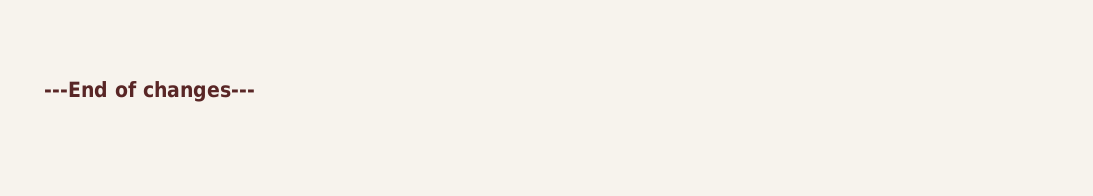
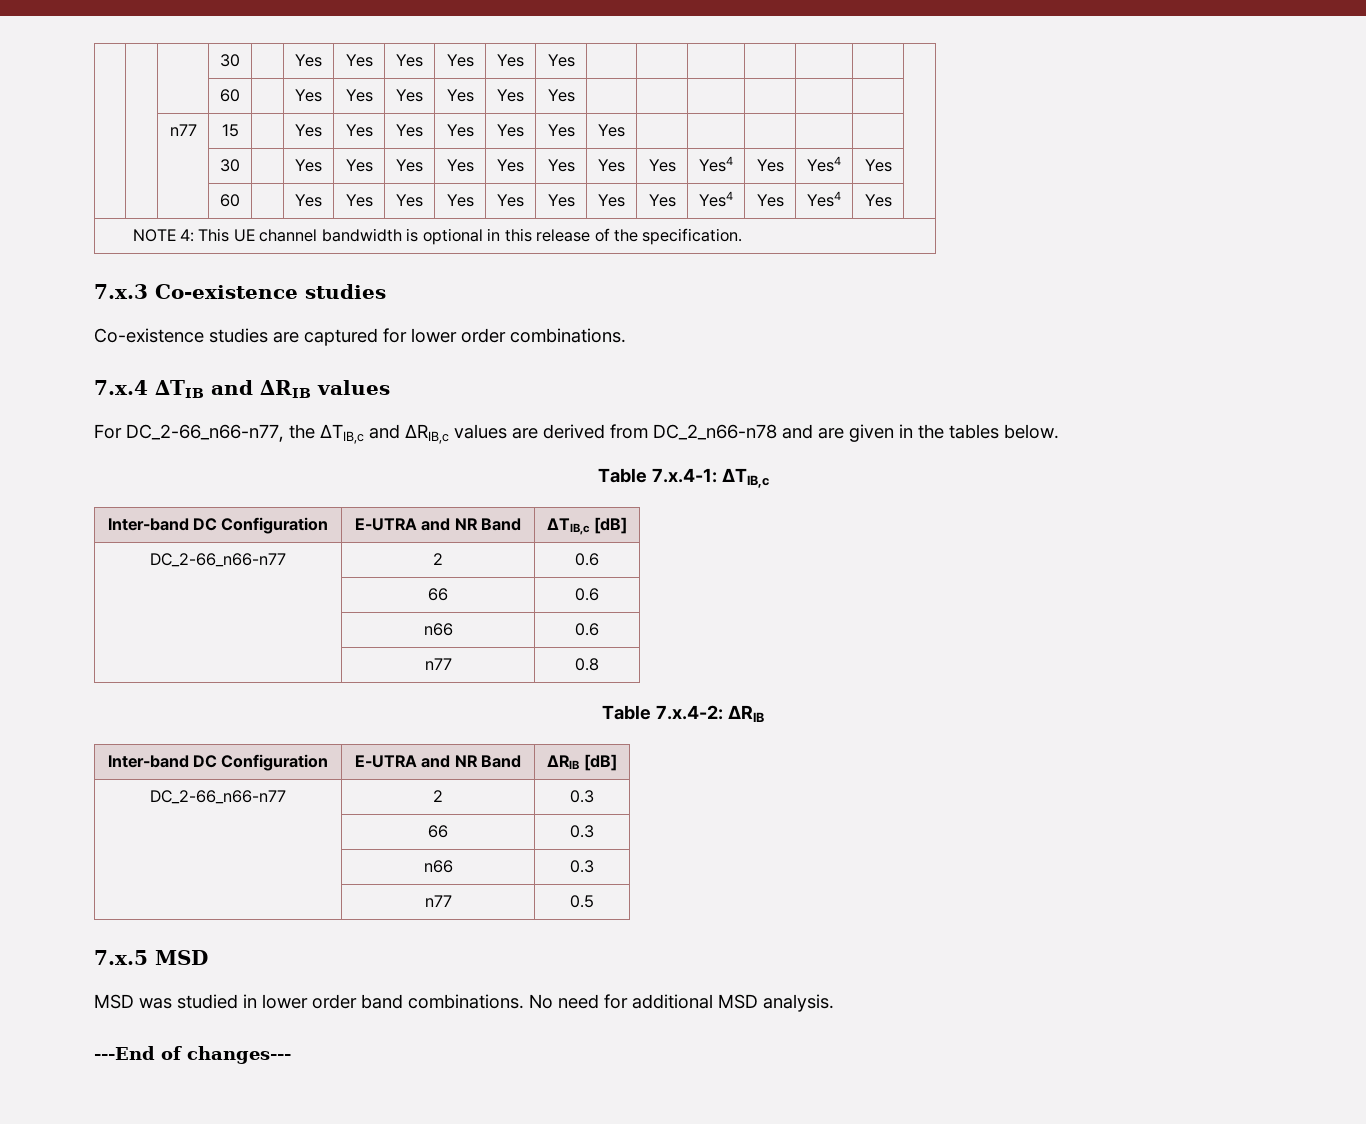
(44, 89) none -> [220,54,240,67] [295,54,322,67] [345,54,373,67] [396,54,423,67] [446,54,474,67] [497,54,524,67] [547,54,575,67] [220,89,240,102] [295,89,322,102] [345,89,373,102] [396,89,423,102] [446,89,474,102] [497,89,524,102] [547,89,575,102] [169,124,197,136] [221,124,239,137] [295,124,322,137] [345,124,373,137] [396,124,423,137] [446,124,474,137] [497,124,524,137] [547,124,575,137] [598,124,625,137] [220,159,240,172] [295,159,322,172] [345,159,373,172] [396,159,423,172] [446,159,474,172] [497,159,524,172] [547,159,575,172] [598,159,625,172] [648,159,676,172] [699,156,733,172] [756,159,784,172] [807,156,841,172] [864,159,892,172] [220,194,240,207] [295,194,322,207] [345,194,373,207] [396,194,423,207] [446,194,474,207] [497,194,524,207] [547,194,575,207] [598,194,625,207] [648,194,676,207] [699,191,733,207] [756,194,784,207] [807,191,841,207] [864,194,892,207] [132,228,743,245] [94,284,386,299] [94,328,626,346] [94,380,390,398] [94,424,1059,444] [597,468,769,488] [107,517,329,534] [354,518,522,531] [547,517,627,535] [150,553,286,567] [433,553,443,565] [575,553,599,566] [428,588,448,601] [575,588,599,601] [423,623,453,636] [575,623,599,636] [424,658,452,670] [575,658,599,671] [602,705,764,722] [107,754,329,771] [354,755,522,768] [547,754,617,771] [150,790,286,804] [433,790,443,802] [570,790,594,803] [428,825,448,838] [570,825,594,838] [423,860,453,873] [570,860,594,873] [424,895,452,907] [570,895,594,908] [94,950,208,965] [94,994,834,1012] | | | 30 | | Yes | Yes | Yes | Yes | Yes | Yes | | | | | | | // | | | 60 | | Yes | Yes | Yes | Yes | Yes | Yes | | | | | | | // | | n77 | 15 | | Yes | Yes | Yes | Yes | Yes | Yes | Yes | | | | | | // | | | 30 | | Yes | Yes | Yes | Yes | Yes | Yes | Yes | Yes | Yes4 | Yes | Yes4 | Yes | // | | | 60 | | Yes | Yes | Yes | Yes | Yes | Yes | Yes | Yes | Yes4 | Yes | Yes4 | Yes | // NOTE 4: This UE channel bandwidth is optional in this release of the specification. // 7.x.3 Co-existence studies // Co-existence studies are captured for lower order combinations. // 7.x.4 ∆TIB and ∆RIB values // For DC_2-66_n66-n77, the ΔTIB,c and ΔRIB,c values are derived from DC_2_n66-n78 and are given in the tables below. // Table 7.x.4-1: ΔTIB,c // Inter-band DC Configuration | E-UTRA and NR Band | ΔTIB,c [dB] // DC_2-66_n66-n77 | 2 | 0.6 // | 66 | 0.6 // | n66 | 0.6 // | n77 | 0.8 // Table 7.x.4-2: ΔRIB // Inter-band DC Configuration | E-UTRA and NR Band | ΔRIB [dB] // DC_2-66_n66-n77 | 2 | 0.3 // | 66 | 0.3 // | n66 | 0.3 // | n77 | 0.5 // 7.x.5 MSD // MSD was studied in lower order band combinations. No need for additional MSD analysis. //

